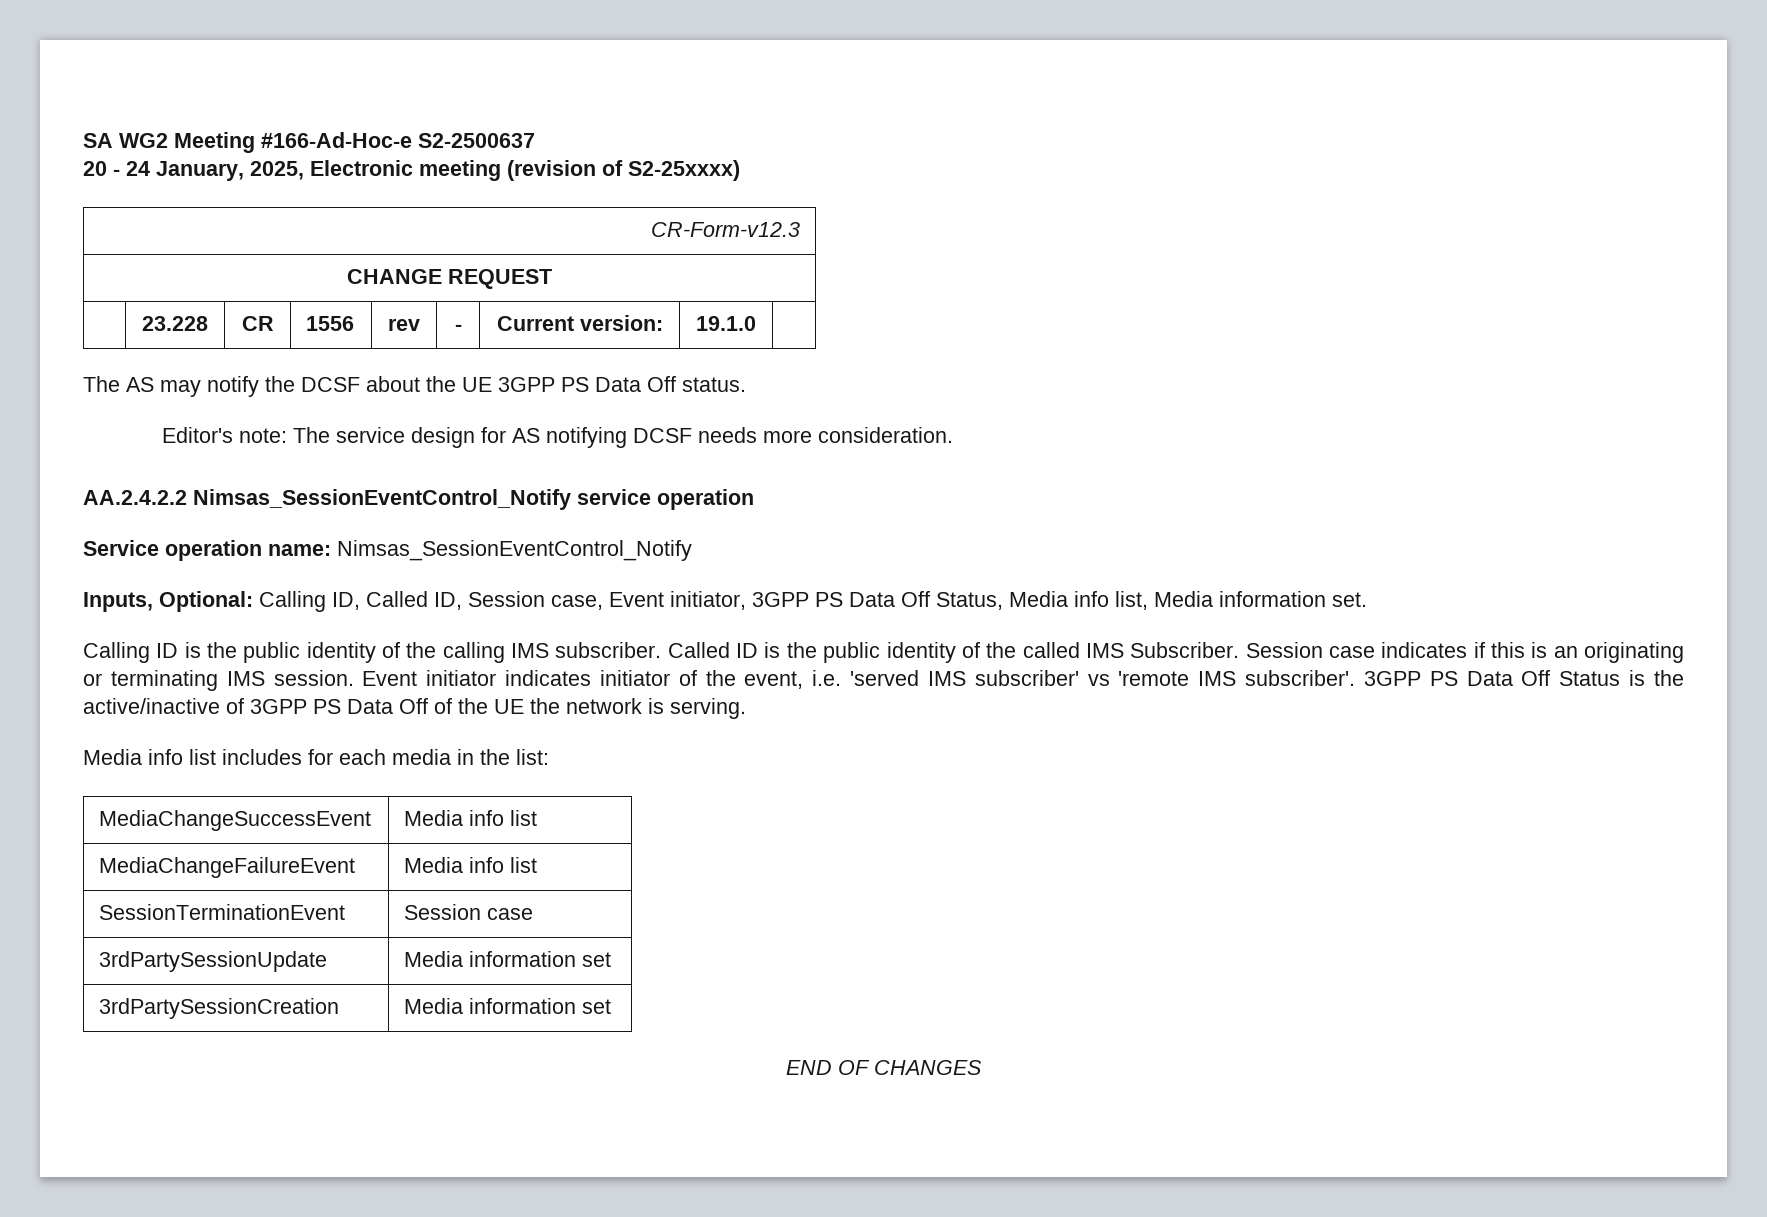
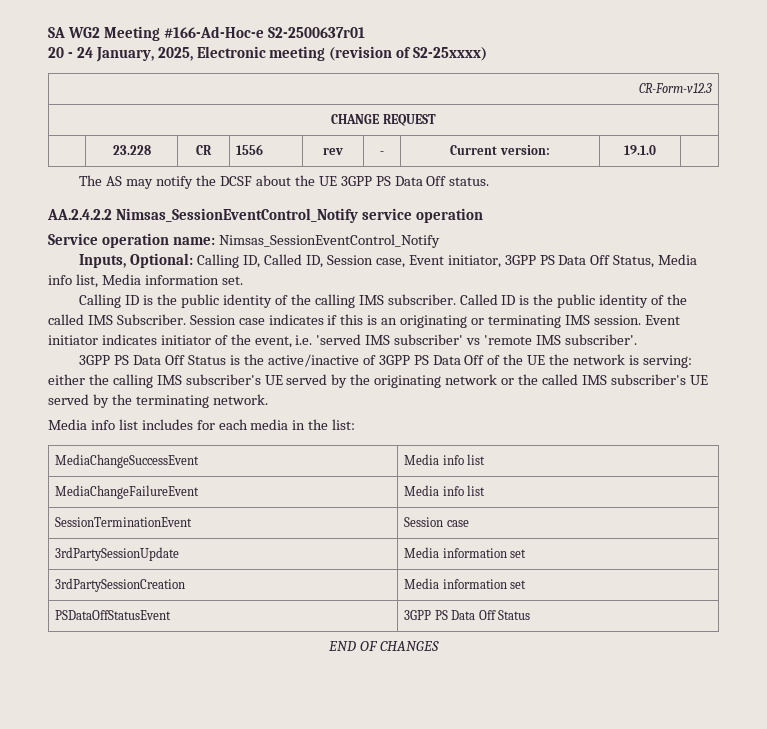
[418,133,535,148] S2-2500637 -> [267,27,365,38] S2-2500637r01
[162,427,954,448] // Editor's note: The service design for AS notifying DCSF needs more consideration. -> (490, 181) none
(1356, 678) none -> (637, 339) //
[670,698,746,719] serving. -> [642,355,692,368] [48,374,708,388] [48,394,268,408] serving: either the calling IMS subscriber's UE served by the originating network or the called IMS subscriber's UE served by the terminating network.
(612, 1006) none -> [55,610,172,620] [404,610,531,620] // PSDataOffStatusEvent | 3GPP PS Data Off Status

